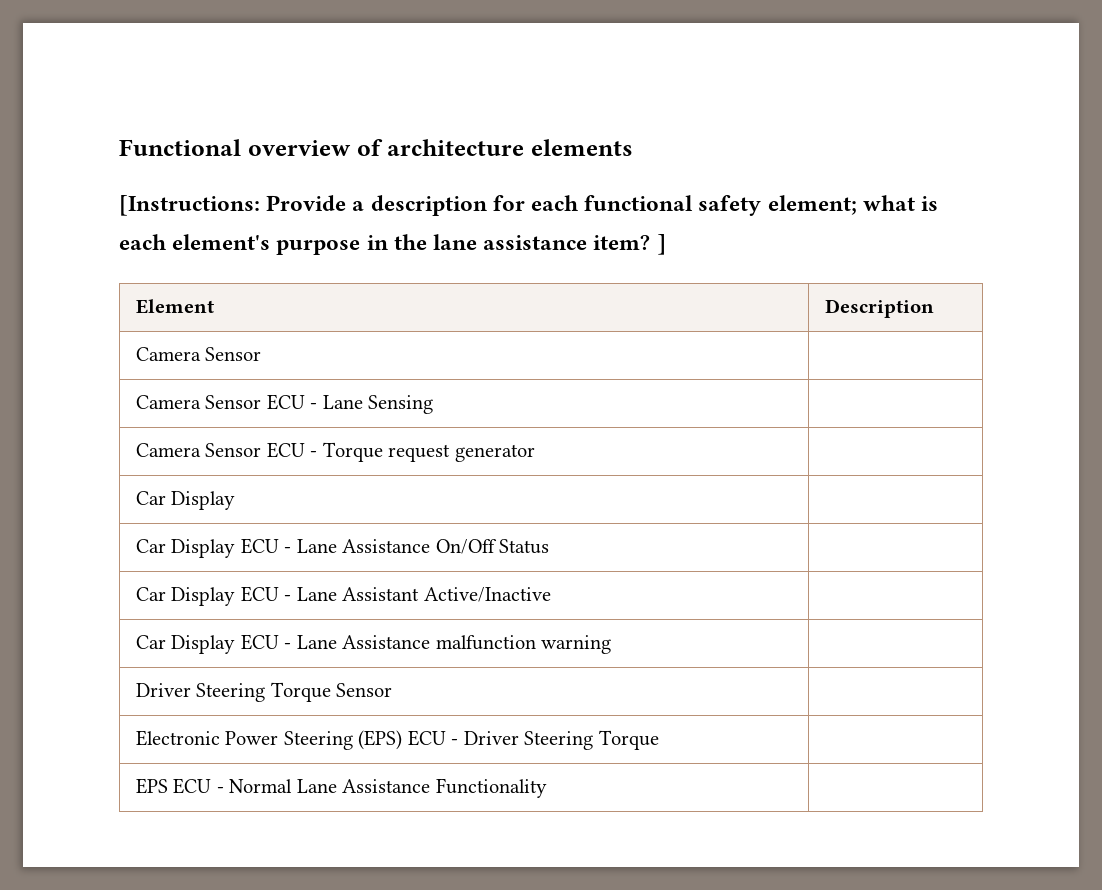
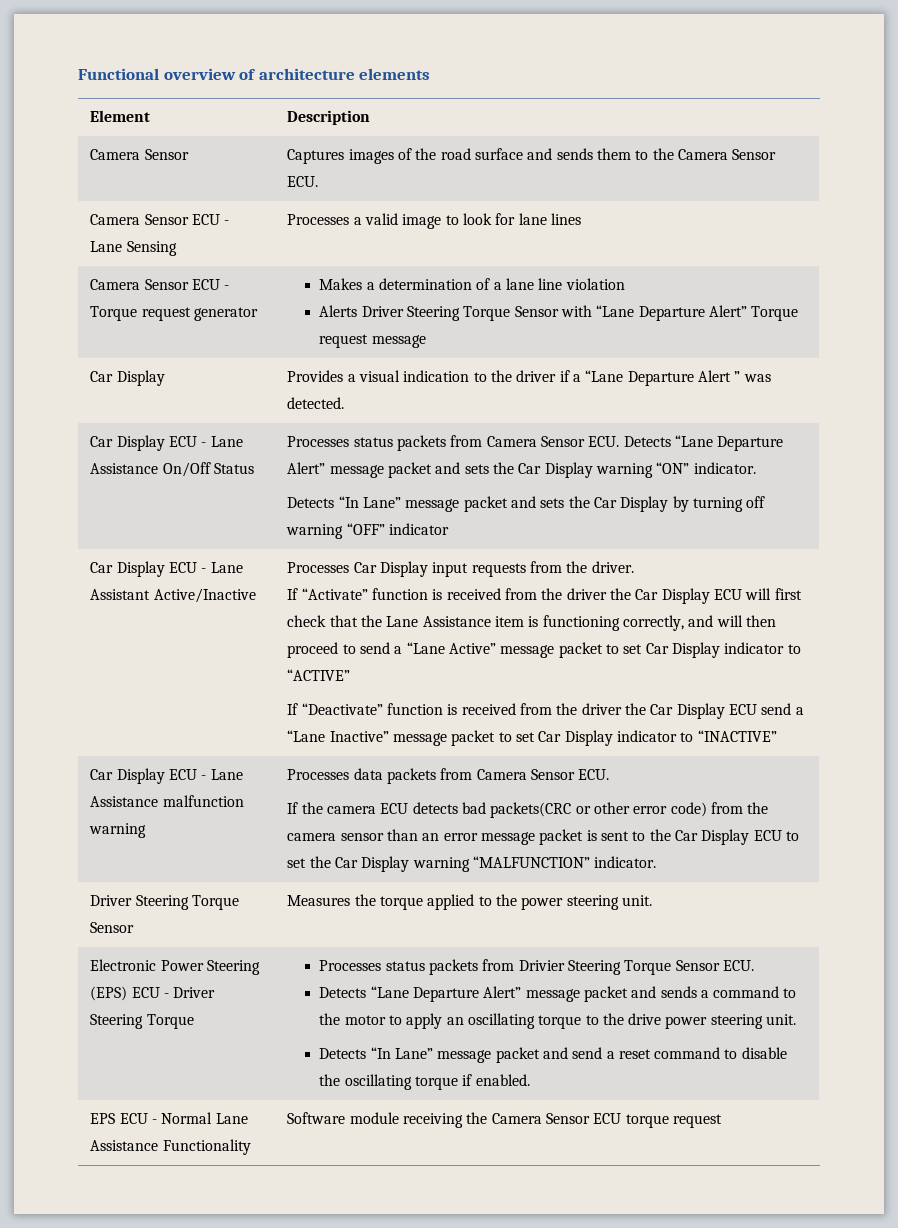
[119,195,939,216] [119,234,666,255] [135,299,214,314] [824,299,934,318] [135,347,262,361] // [Instructions: Provide a description for each functional safety element; what is each element's purpose in the lane assistance item? ] // Element | Description // Camera Sensor | -> [90,110,151,122] [287,110,371,125] [90,149,189,160] [287,148,777,164] [287,176,319,187] // Element | Description // Camera Sensor | Captures images of the road surface and sends them to the Camera Sensor ECU.
(434, 404) none -> [287,213,581,229] Processes a valid image to look for lane lines
[135,491,236,510] // Car Display | -> [319,278,625,290] [319,305,799,321] [319,334,426,348] [90,370,165,386] [287,370,771,386] [287,397,345,409] Makes a determination of a lane line violation // Alerts Driver Steering Torque Sensor with “Lane Departure Alert” Torque request message // Car Display | Provides a visual indication to the driver if a “Lane Departure Alert ” was detected.
(550, 546) none -> [287,435,784,451] [287,462,756,478] [287,496,766,512] [286,523,450,539] Processes status packets from Camera Sensor ECU. Detects “Lane Departure Alert” message packet and sets the Car Display warning “ON” indicator. // Detects “In Lane” message packet and sets the Car Display by turning off warning “OFF” indicator
(551, 594) none -> [287,561,634,577] [287,588,802,604] [287,615,776,631] [287,642,801,658] [287,669,351,681] [287,703,804,719] [287,730,777,746] Processes Car Display input requests from the driver. // If “Activate” function is received from the driver the Car Display ECU will first check that the Lane Assistance item is functioning correctly, and will then proceed to send a “Lane Active” message packet to set Car Display indicator to “ACTIVE” // If “Deactivate” function is received from the driver the Car Display ECU send a “Lane Inactive” message packet to set Car Display indicator to “INACTIVE”
[135,682,393,702] // Driver Steering Torque Sensor | -> [287,768,610,784] [287,802,769,818] [287,829,799,845] [287,856,657,872] [90,895,240,910] [90,922,135,933] [287,894,652,910] Processes data packets from Camera Sensor ECU. // If the camera ECU detects bad packets(CRC or other error code) from the camera sensor than an error message packet is sent to the Car Display ECU to set the Car Display warning “MALFUNCTION” indicator. // Driver Steering Torque Sensor | Measures the torque applied to the power steering unit.
(659, 740) none -> [319,959,754,975] [319,986,797,1002] [319,1013,797,1029] [319,1047,787,1063] [319,1074,530,1090] Processes status packets from Drivier Steering Torque Sensor ECU. // Detects “Lane Departure Alert” message packet and sends a command to the motor to apply an oscillating torque to the drive power steering unit. // Detects “In Lane” message packet and send a reset command to disable the oscillating torque if enabled.
(547, 788) none -> [287,1112,722,1128] Software module receiving the Camera Sensor ECU torque request

